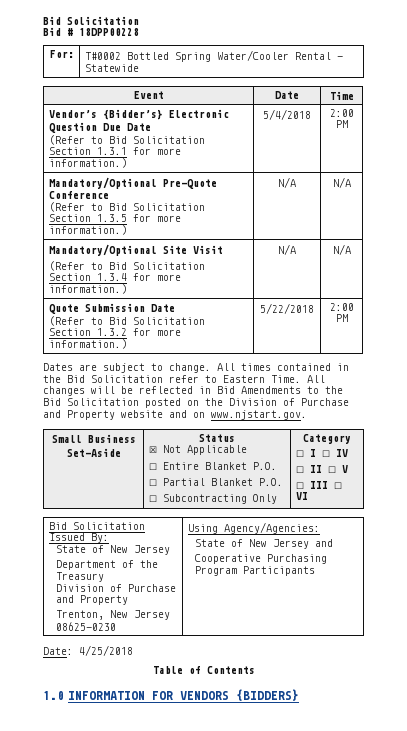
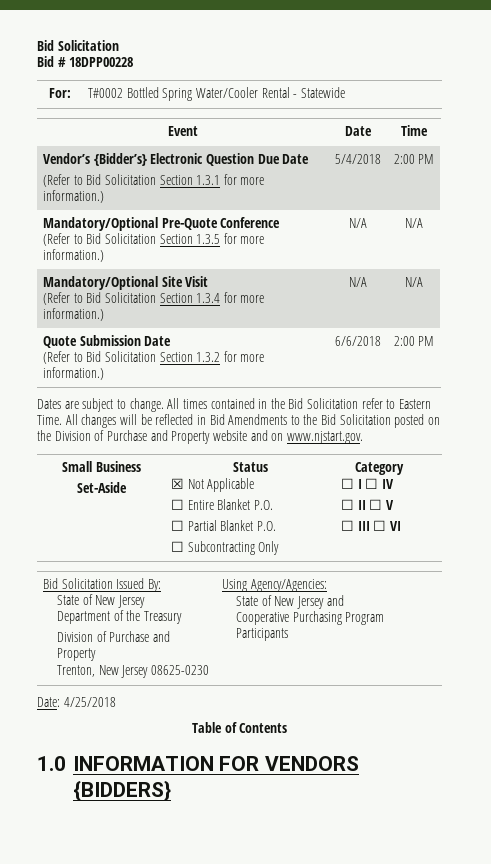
[260,303,314,314] 5/22/2018 -> [335,336,381,346] 6/6/2018

